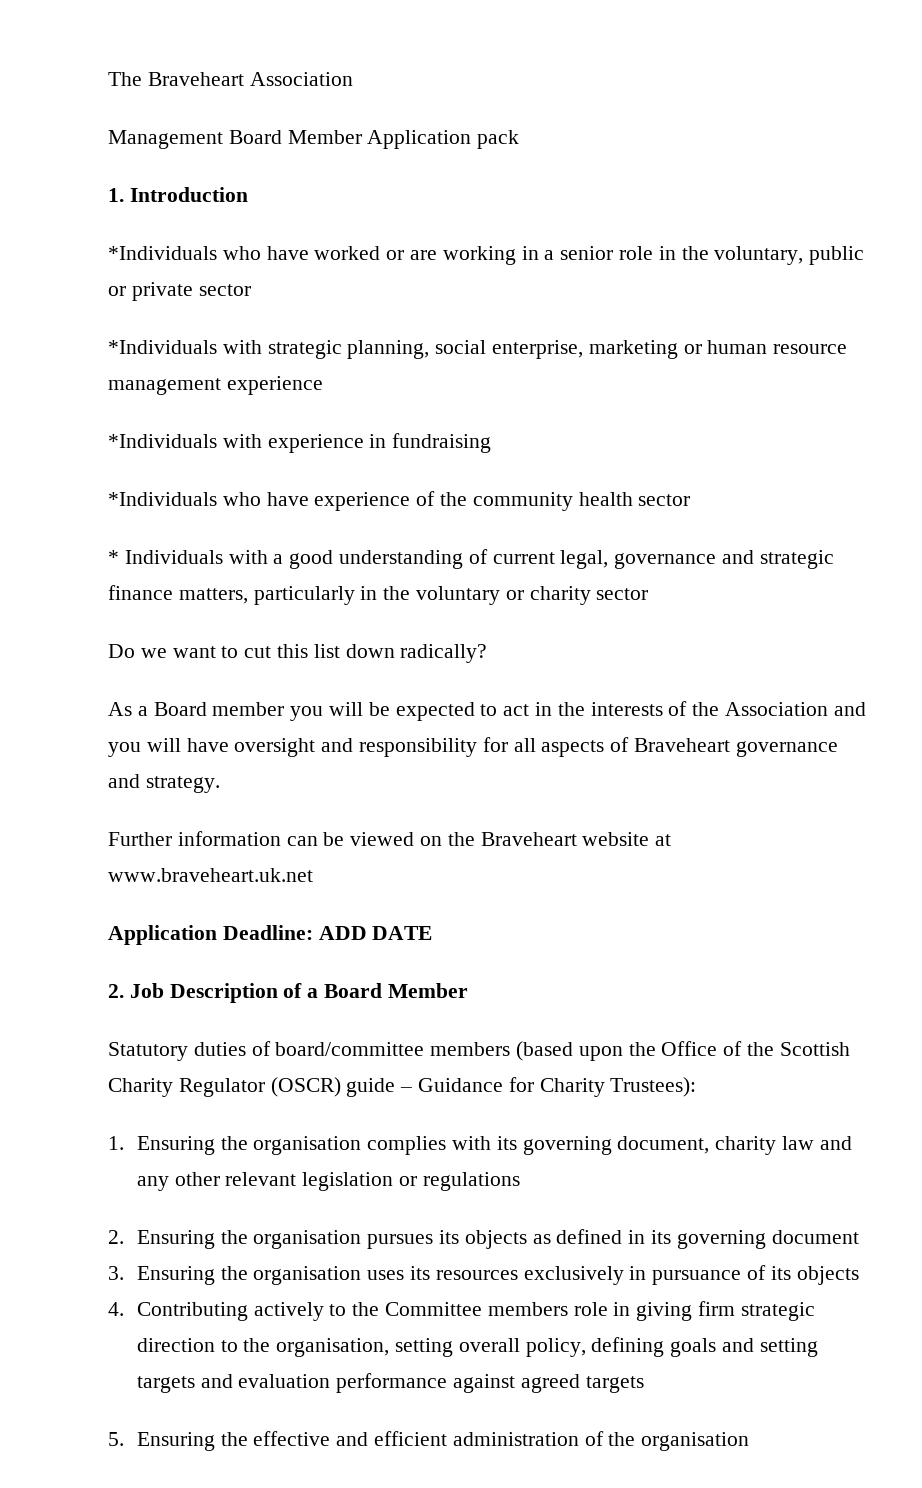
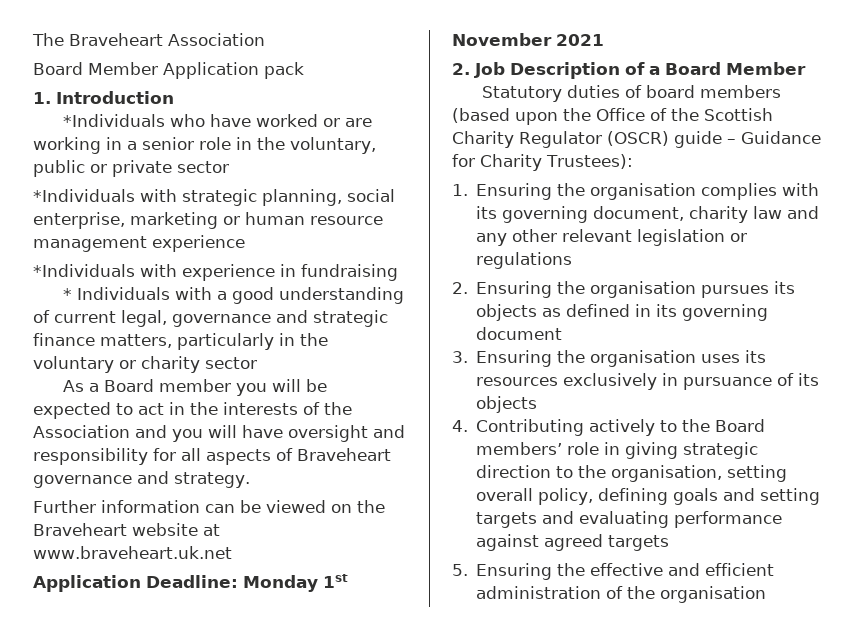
[108,130,223,149] Management -> (265, 39) none
[108,491,691,511] // *Individuals who have experience of the community health sector -> (398, 272) none
[108,644,488,663] // Do we want to cut this list down radically? -> (257, 363) none
[318,926,433,940] ADD DATE -> [243,574,348,592] [452,33,604,46] Monday 1st November 2021
[275,1042,425,1056] board/committee -> [646,85,696,98] board
[384,1302,568,1316] Committee members -> [715,419,766,432] [476,442,563,455] Board members’
[697,1301,735,1316] firm -> (679, 450) none
[238,1374,331,1388] evaluation -> [579,511,670,528] evaluating

